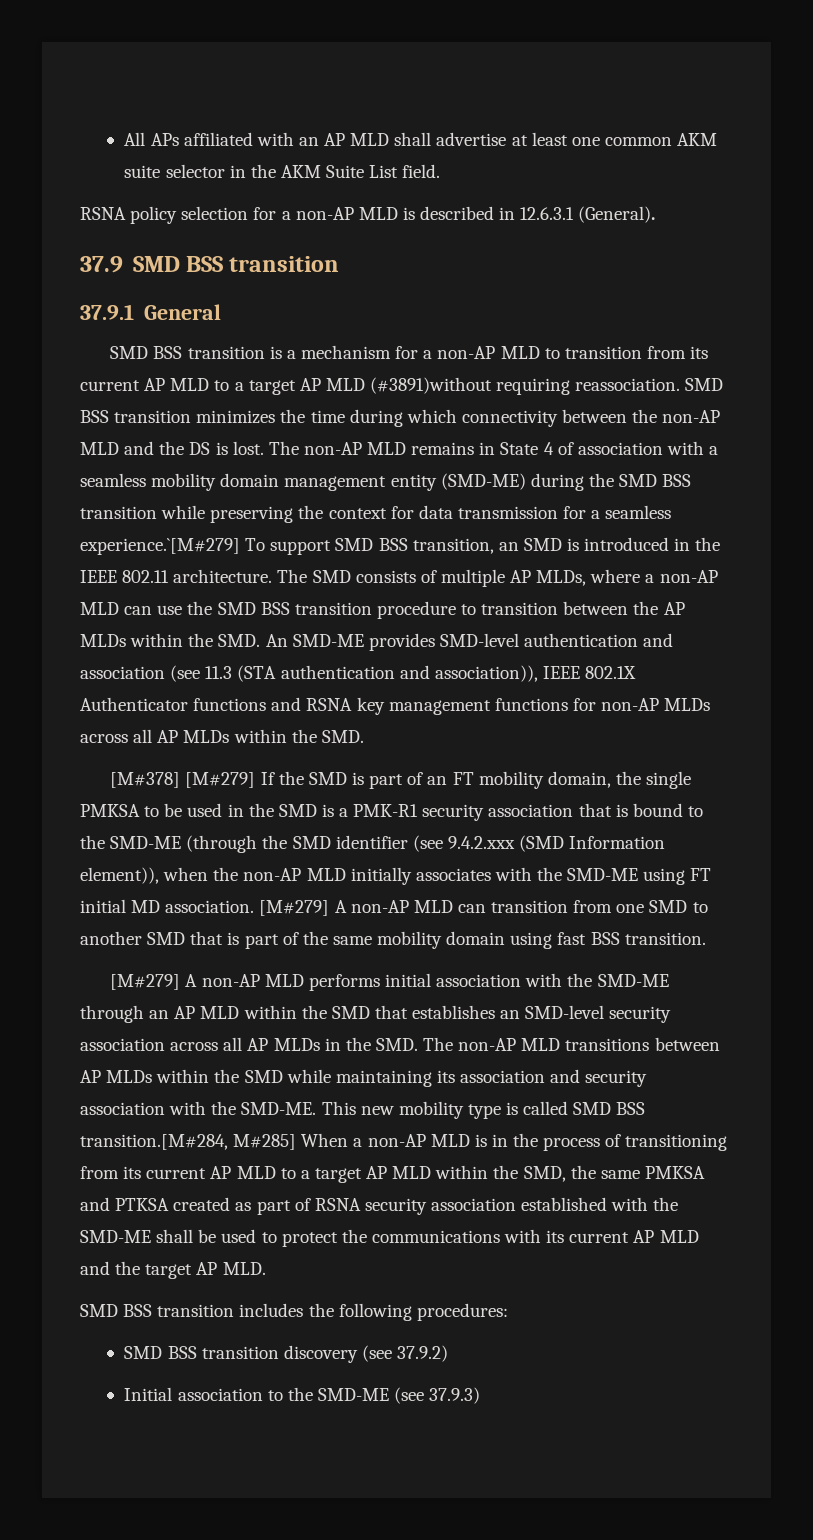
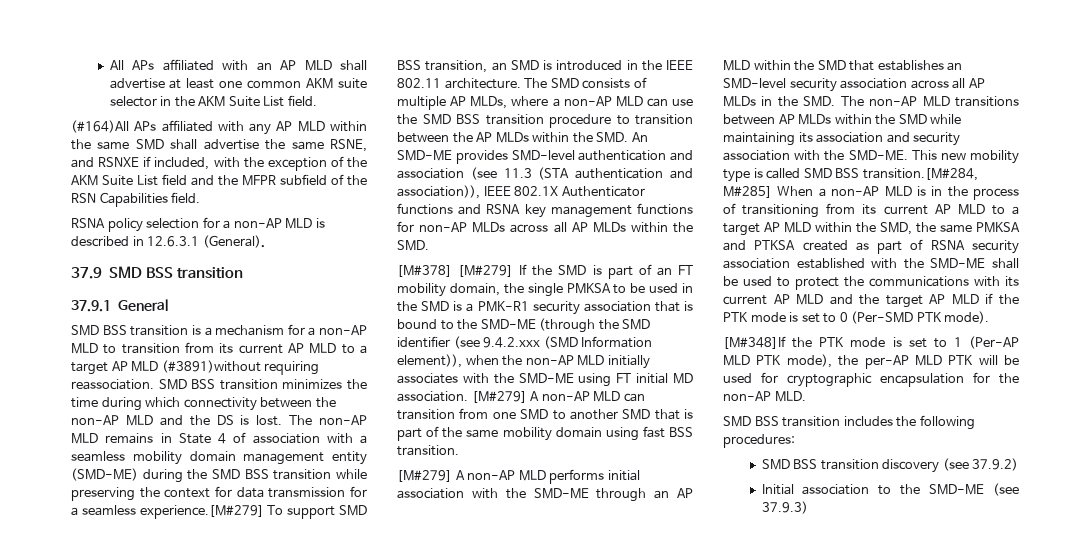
(441, 171) none -> [71,120,367,135] [71,139,367,152] [71,156,367,171] [71,174,367,186] [71,192,201,207] // (#164)All APs affiliated with any AP MLD within the same SMD shall advertise the same RSNE, and RSNXE if included, with the exception of the AKM Suite List field and the MFPR subfield of the RSN Capabilities field.
[80,538,240,555] experience.`[M#279] -> [139,505,264,519] experience.[M#279]
(218, 1268) none -> [951,293,1019,305] [723,311,990,324] [723,336,1019,349] [723,354,1019,369] [723,372,1019,387] [723,391,771,401] MLD if the PTK mode is set to 0 (Per-SMD PTK mode). // [M#348]If the PTK mode is set to 1 (Per-AP MLD PTK mode), the per-AP MLD PTK will be used for cryptographic encapsulation for the non-AP

